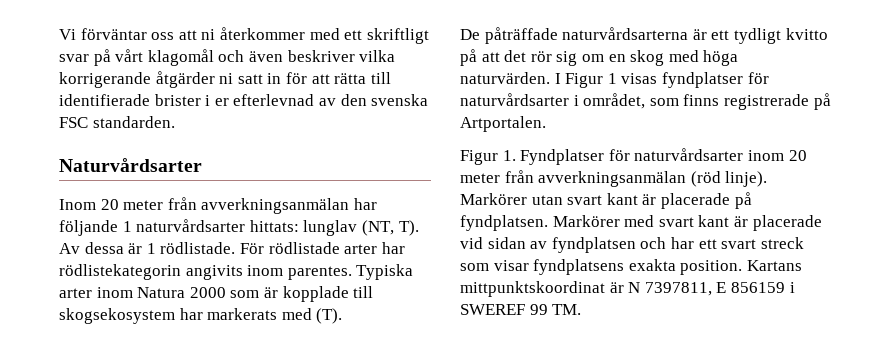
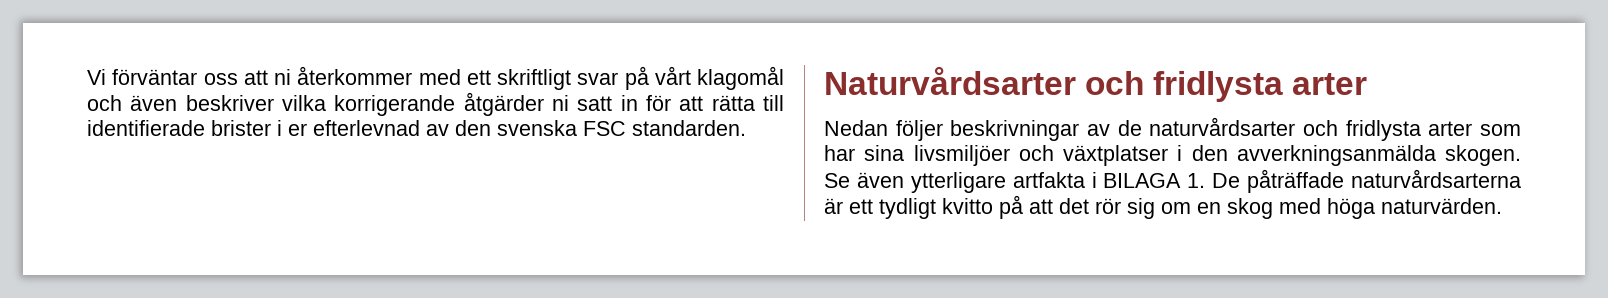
[59,197,377,214] [59,219,419,236] [59,242,405,254] [59,264,414,280] [59,286,374,302] [59,308,343,324] // Inom 20 meter från avverkningsanmälan har följande 1 naturvårdsarter hittats: lunglav (NT, T). Av dessa är 1 rödlistade. För rödlistade arter har rödlistekategorin angivits inom parentes. Typiska arter inom Natura 2000 som är kopplade till skogsekosystem har markerats med (T). // -> [1085,71,1368,102] [824,117,1521,141] [824,145,1521,166] [824,172,1206,193] och fridlysta arter // Nedan följer beskrivningar av de naturvårdsarter och fridlysta arter som har sina livsmiljöer och växtplatser i den avverkningsanmälda skogen. Se även ytterligare artfakta i BILAGA 1.
[554,72,769,88] [460,93,831,110] [460,116,546,132] [460,148,807,165] [460,170,768,187] [460,192,752,209] [460,215,822,231] [460,237,804,253] [460,259,802,275] [460,281,795,297] [460,304,582,315] I Figur 1 visas fyndplatser för naturvårdsarter i området, som finns registrerade på Artportalen. // Figur 1. Fyndplatser för naturvårdsarter inom 20 meter från avverkningsanmälan (röd linje). Markörer utan svart kant är placerade på fyndplatsen. Markörer med svart kant är placerade vid sidan av fyndplatsen och har ett svart streck som visar fyndplatsens exakta position. Kartans mittpunktskoordinat är N 7397811, E 856159 i SWEREF 99 TM. -> (1502, 206) none

